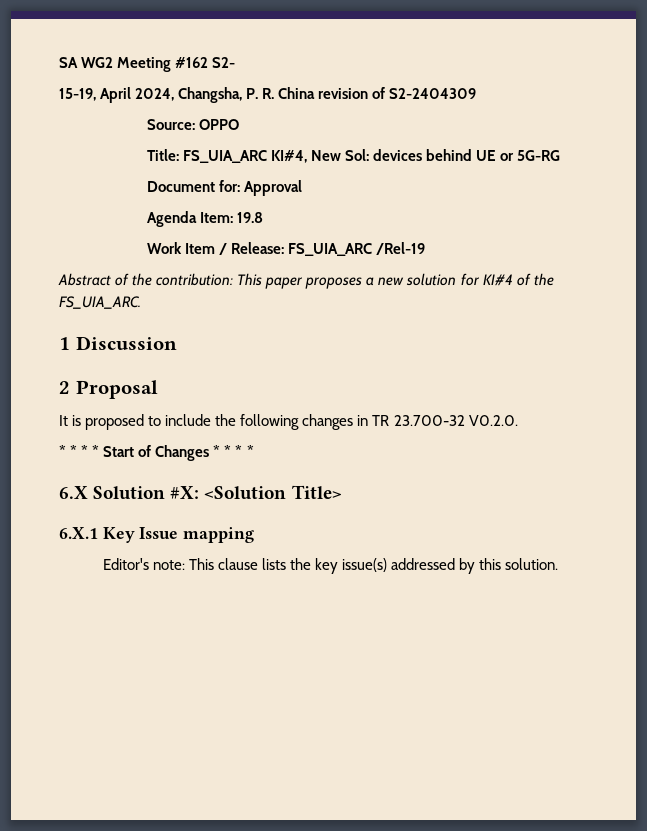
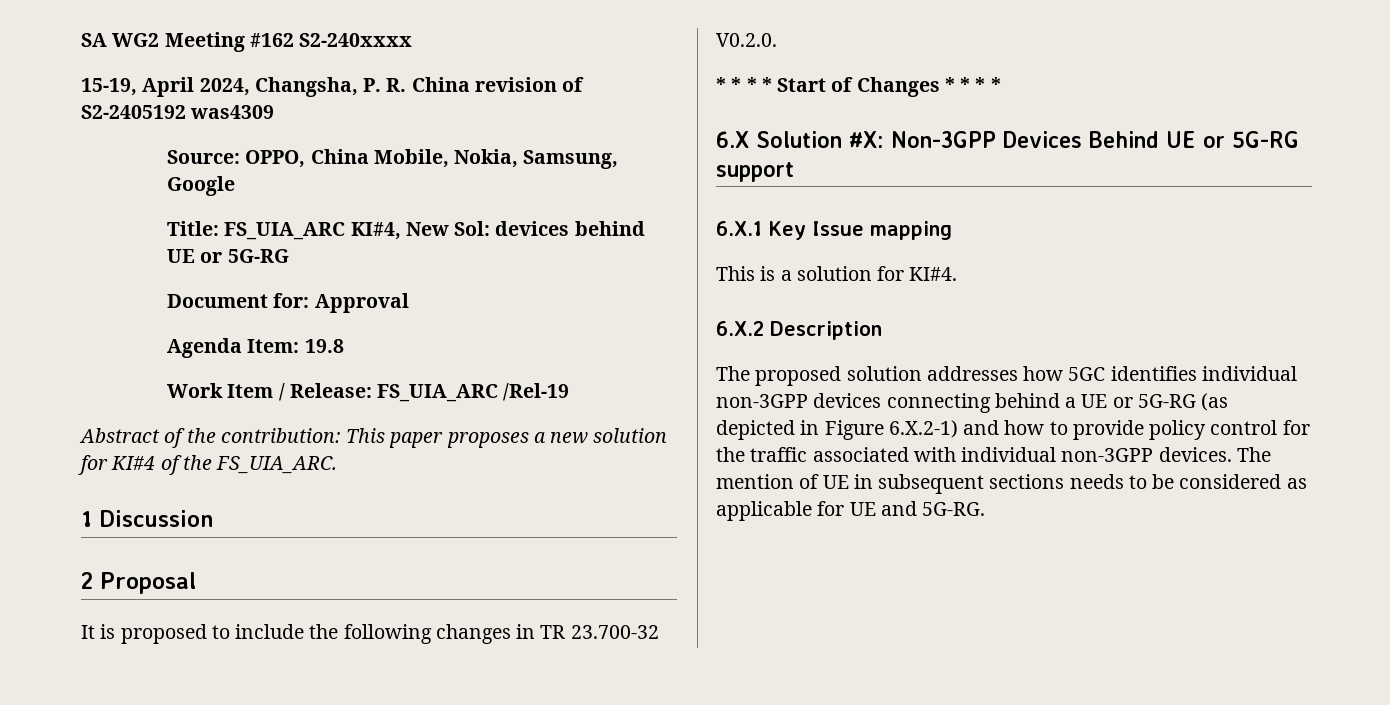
[212,57,236,68] S2- -> [299,33,413,47] S2-240xxxx
[389,88,477,99] S2-2404309 -> [81,105,275,119] S2-2405192 was4309
[198,119,239,130] OPPO -> [245,149,619,169] [167,176,236,196] OPPO, China Mobile, Nokia, Samsung, Google
[204,485,342,500] [59,527,255,543] [102,558,559,574] <Solution Title> // 6.X.1 Key Issue mapping // Editor's note: This clause lists the key issue(s) addressed by this solution. -> [891,131,1299,148] [716,162,794,182] [716,221,952,240] [716,266,958,281] [716,321,882,340] [716,366,1297,386] [716,393,1229,413] [716,420,1310,440] [716,447,1271,462] [716,474,1307,494] [716,501,986,521] Non-3GPP Devices Behind UE or 5G-RG support // 6.X.1 Key Issue mapping // This is a solution for KI#4. // 6.X.2 Description // The proposed solution addresses how 5GC identifies individual non-3GPP devices connecting behind a UE or 5G-RG (as depicted in Figure 6.X.2-1) and how to provide policy control for the traffic associated with individual non-3GPP devices. The mention of UE in subsequent sections needs to be considered as applicable for UE and 5G-RG.

